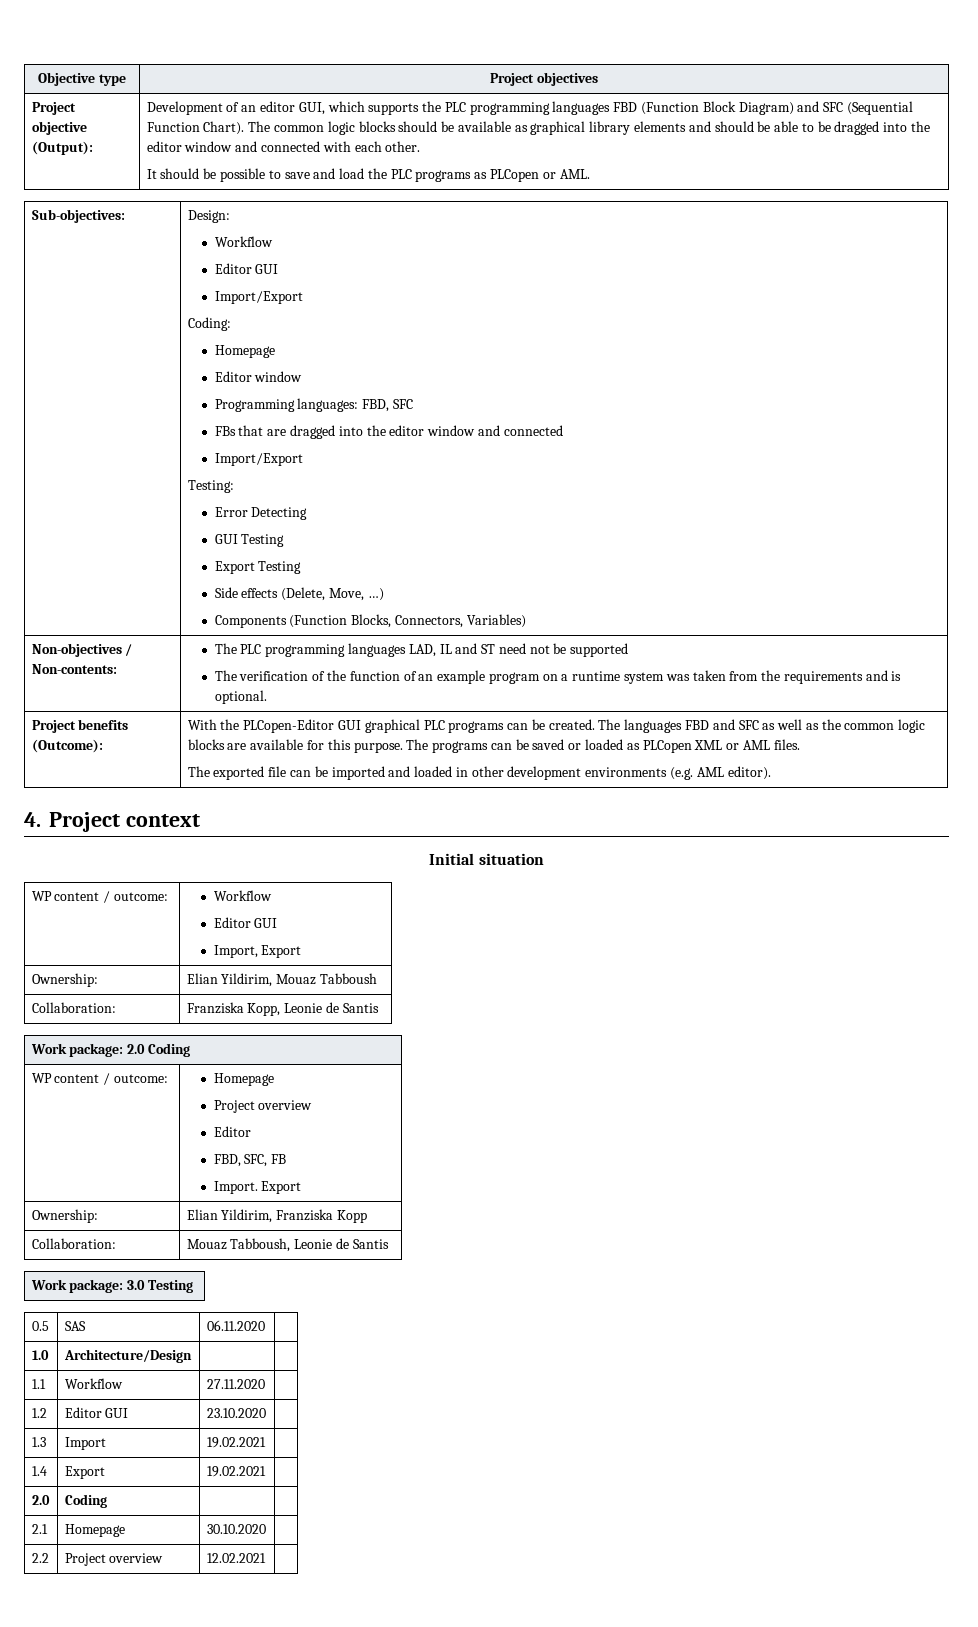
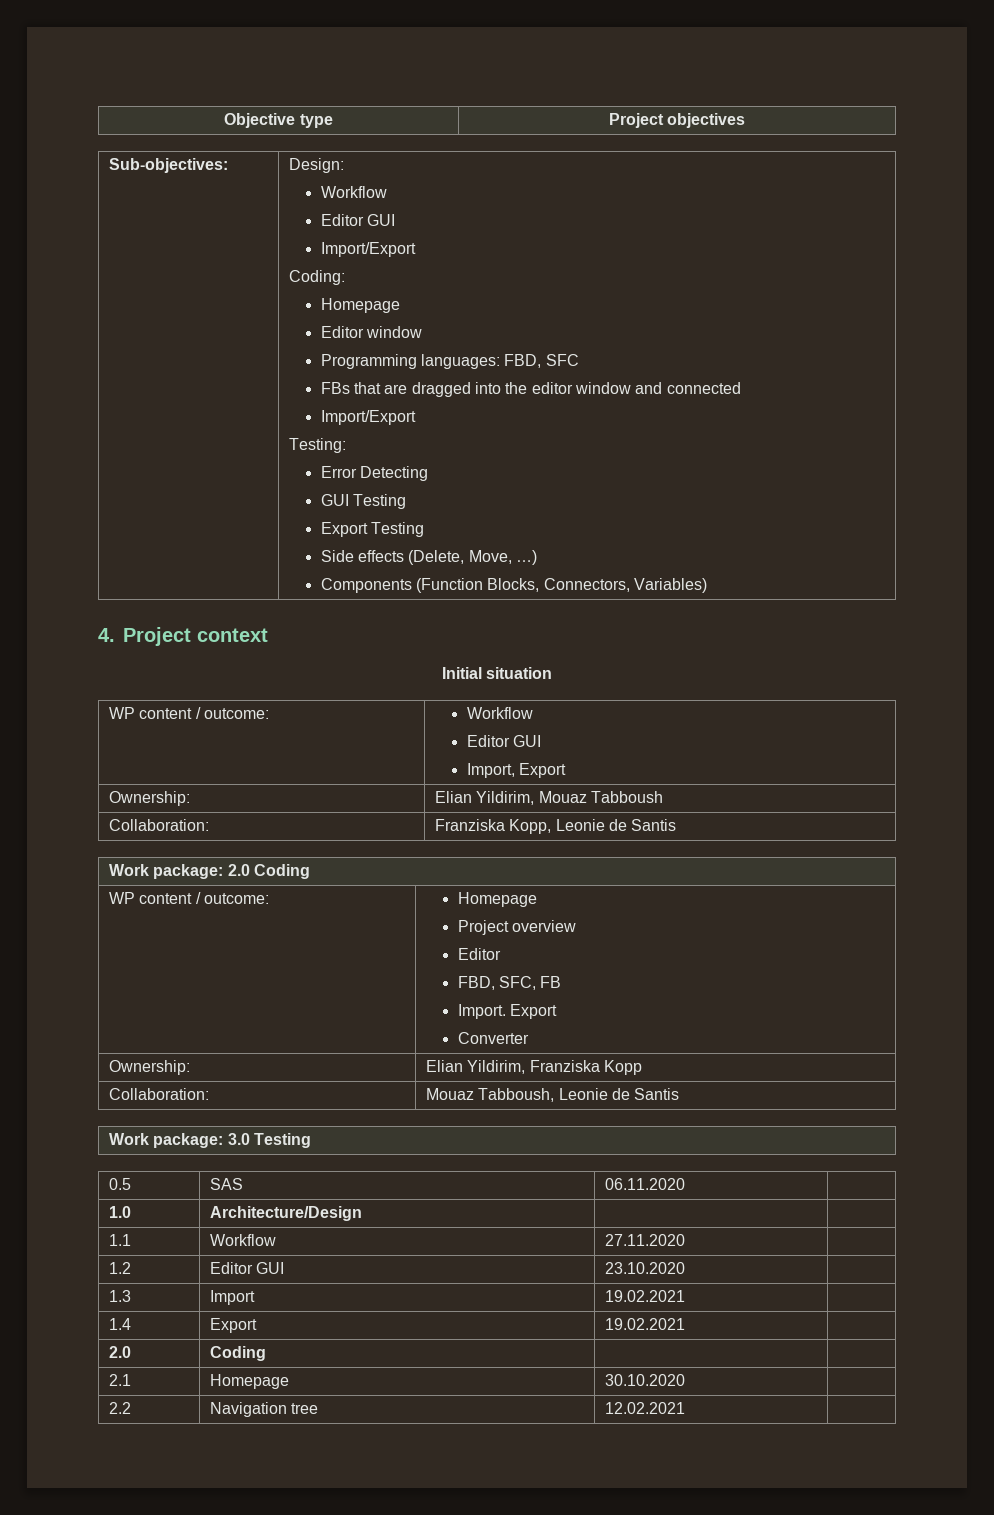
[31,102,76,115] [31,121,87,135] [31,141,93,155] [146,101,913,115] [146,121,930,135] [146,141,421,152] [146,168,590,182] // Project objective (Output): | Development of an editor GUI, which supports the PLC programming languages FBD (Function Block Diagram) and SFC (Sequential Function Chart). The common logic blocks should be available as graphical library elements and should be able to be dragged into the editor window and connected with each other. // It should be possible to save and load the PLC programs as PLCopen or AML. -> (746, 120) none
[31,643,133,657] [31,664,117,674] [214,643,629,657] [214,670,902,684] [214,690,267,704] [31,719,129,733] [31,739,103,753] [187,719,926,733] [187,739,800,753] [187,766,771,780] // Non-objectives / Non-contents: | The PLC programming languages LAD, IL and ST need not be supported // The verification of the function of an example program on a runtime system was taken from the requirements and is optional. // Project benefits (Outcome): | With the PLCopen-Editor GUI graphical PLC programs can be created. The languages FBD and SFC as well as the common logic blocks are available for this purpose. The programs can be saved or loaded as PLCopen XML or AML files. // The exported file can be imported and loaded in other development environments (e.g. AML editor). -> (707, 585) none
(302, 1187) none -> [457,1032,529,1044] // Converter
[64,1553,164,1566] Project overview -> [209,1402,319,1417] Navigation tree

